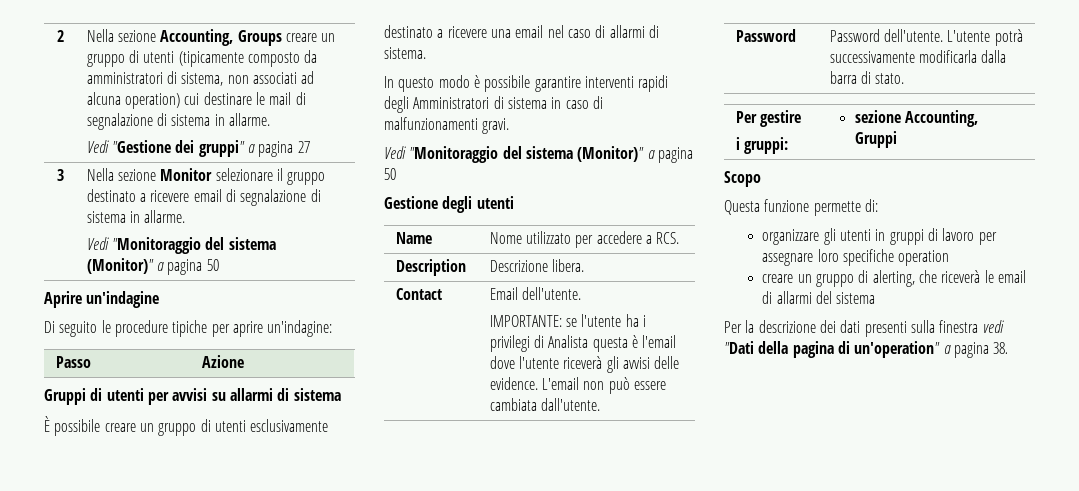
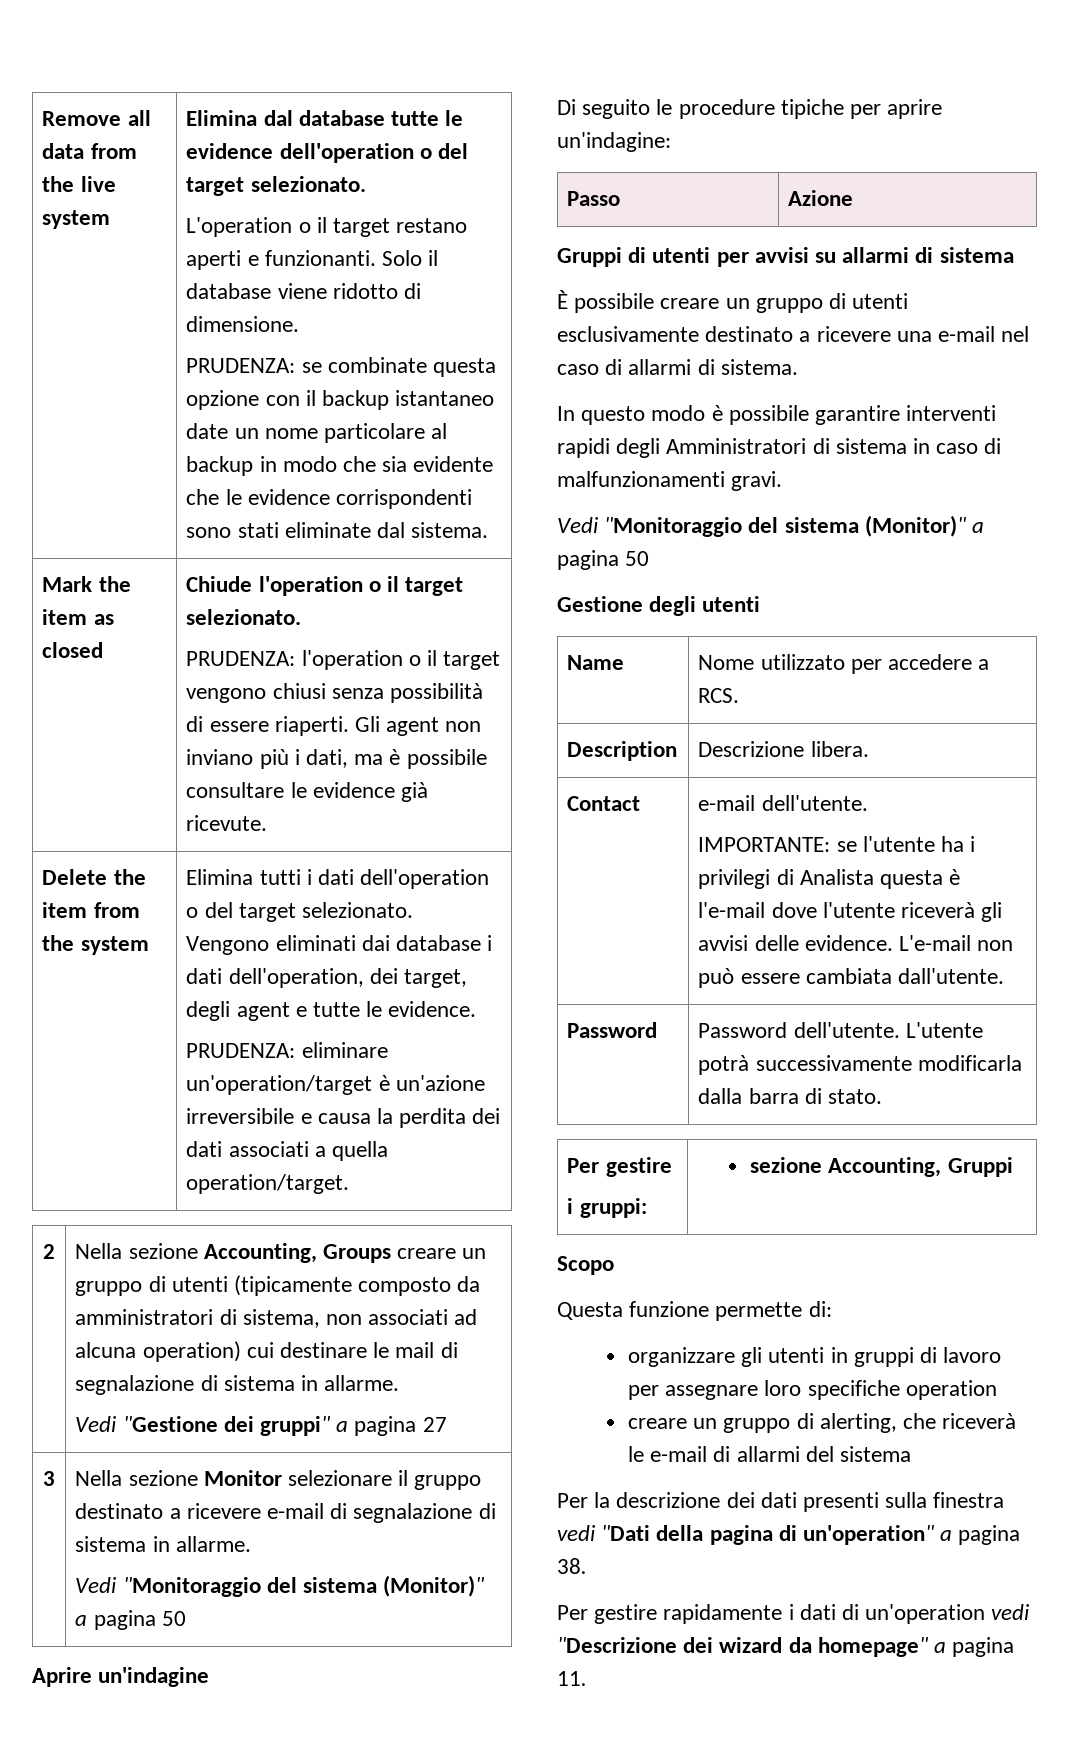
(56, 36) none -> [42,110,151,126] [42,143,137,159] [42,176,116,192] [42,210,111,229] [186,110,464,126] [186,143,469,163] [186,176,366,196] [186,217,468,237] [186,250,439,270] [186,283,422,299] [186,316,300,332] [186,357,497,377] [186,390,495,410] [186,423,448,443] [186,456,494,476] [186,489,473,509] [186,522,489,538] [42,576,131,592] [42,609,114,625] [42,642,104,658] [186,576,464,596] [186,609,302,625] [186,650,501,670] [186,683,484,703] [186,716,482,736] [186,749,487,769] [186,782,429,802] [186,815,268,831] [42,869,146,885] [42,902,140,918] [42,935,149,955] [186,869,490,889] [186,902,414,922] [186,935,493,955] [186,968,468,988] [186,1001,477,1021] [186,1042,388,1058] [186,1075,485,1095] [186,1108,501,1128] [186,1141,389,1161] [186,1174,350,1194] Remove all data from the live system | Elimina dal database tutte le evidence dell'operation o del target selezionato. // L'operation o il target restano aperti e funzionanti. Solo il database viene ridotto di dimensione. // PRUDENZA: se combinate questa opzione con il backup istantaneo date un nome particolare al backup in modo che sia evidente che le evidence corrispondenti sono stati eliminate dal sistema. // Mark the item as closed | Chiude l'operation o il target selezionato. // PRUDENZA: l'operation o il target vengono chiusi senza possibilità di essere riaperti. Gli agent non inviano più i dati, ma è possibile consultare le evidence già ricevute. // Delete the item from the system | Elimina tutti i dati dell'operation o del target selezionato. Vengono eliminati dai database i dati dell'operation, dei target, degli agent e tutte le evidence. // PRUDENZA: eliminare un'operation/target è un'azione irreversibile e causa la perdita dei dati associati a quella operation/target. //
[193,189,222,202] email -> [267,1503,325,1519] e-mail
[515,25,544,38] email -> [938,326,996,342] e-mail
[489,287,518,300] Email -> [698,795,756,811] e-mail
[642,335,677,348] l'email -> [698,902,766,918] l'e-mail
[542,377,580,390] L'email -> [899,935,972,951] L'e-mail
[997,270,1026,283] email -> [650,1446,708,1462] e-mail
(1009, 348) none -> [557,1604,1031,1624] [557,1637,1015,1657] [557,1671,587,1686] // Per gestire rapidamente i dati di un'operation vedi "Descrizione dei wizard da homepage" a pagina 11.

